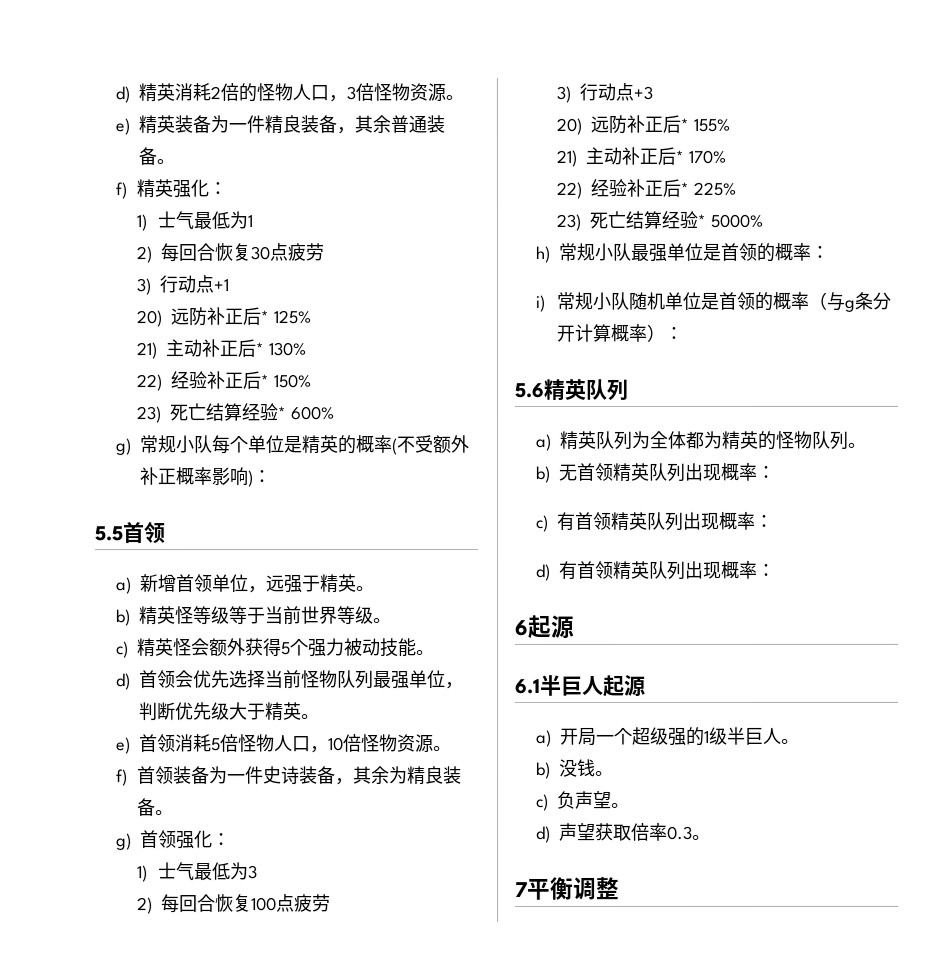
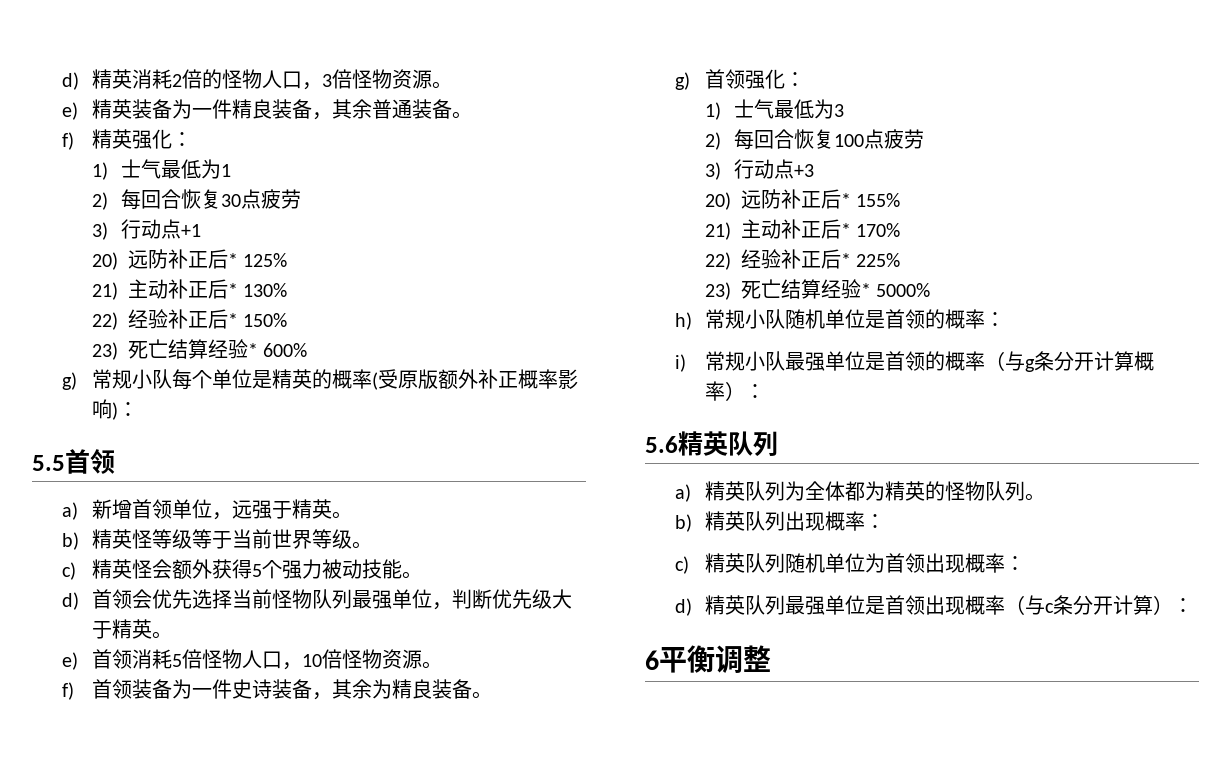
[395,435,433,454] 不受 -> [377,369,438,389] 受原版
[629,243,667,262] 最强 -> [784,309,825,329] 随机
[627,291,665,310] 随机 -> [784,352,825,371] 最强
[557,462,613,481] 无首领 -> (692, 523) none
[556,511,684,531] 有首领精英队列 -> [704,553,925,573] 精英队列随机单位为首领
[558,560,776,580] [515,614,575,639] [515,674,646,697] [535,726,800,747] [535,758,614,779] [535,790,630,811] [535,822,711,843] [515,881,528,897] 有首领精英队列出现概率： // 6起源 // 6.1半巨人起源 // a)开局一个超级强的1级半巨人。 // b)没钱。 // c)负声望。 // d)声望获取倍率0.3。 // 7 -> [704,595,1193,615] [645,650,659,670] 精英队列最强单位是首领出现概率（与c条分开计算）： // 6

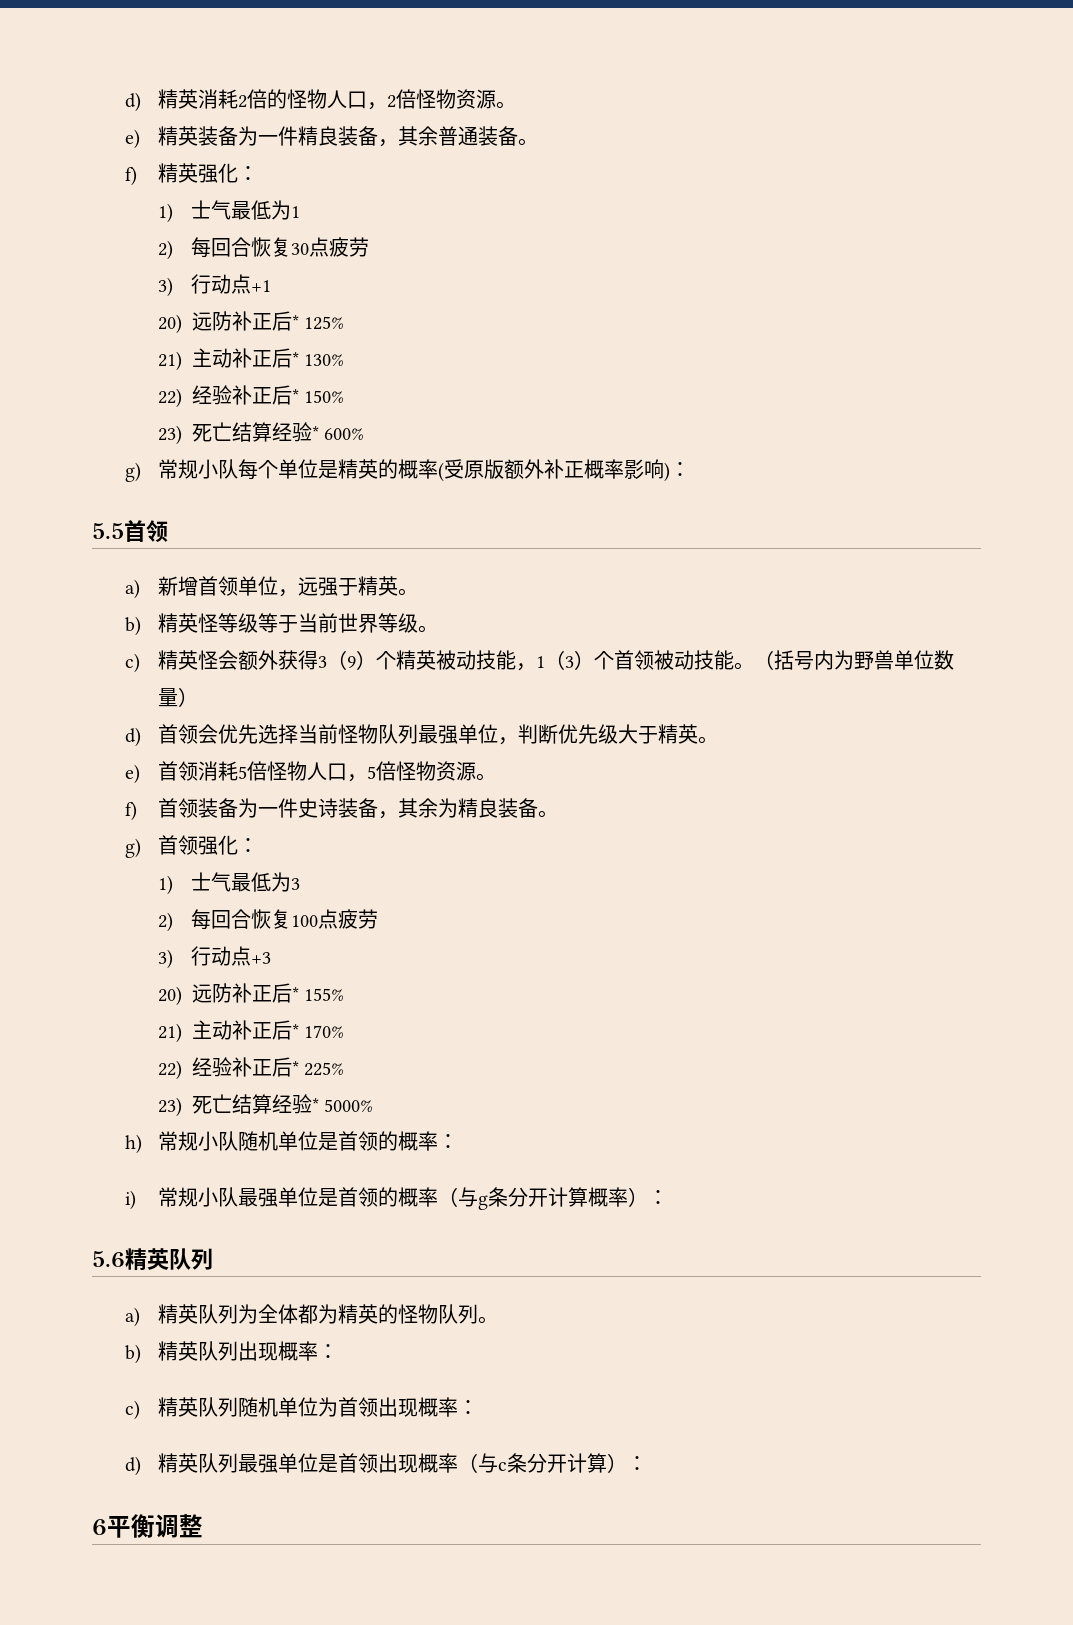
[321,74,332,87] 3 -> [386,95,396,108] 2
[251,559,422,579] 5个强力被动技能。 -> [317,650,954,671] [157,687,198,707] 3（9）个精英被动技能，1（3）个首领被动技能。（括号内为野兽单位数量）
[301,654,322,667] 10 -> [366,766,376,779] 5

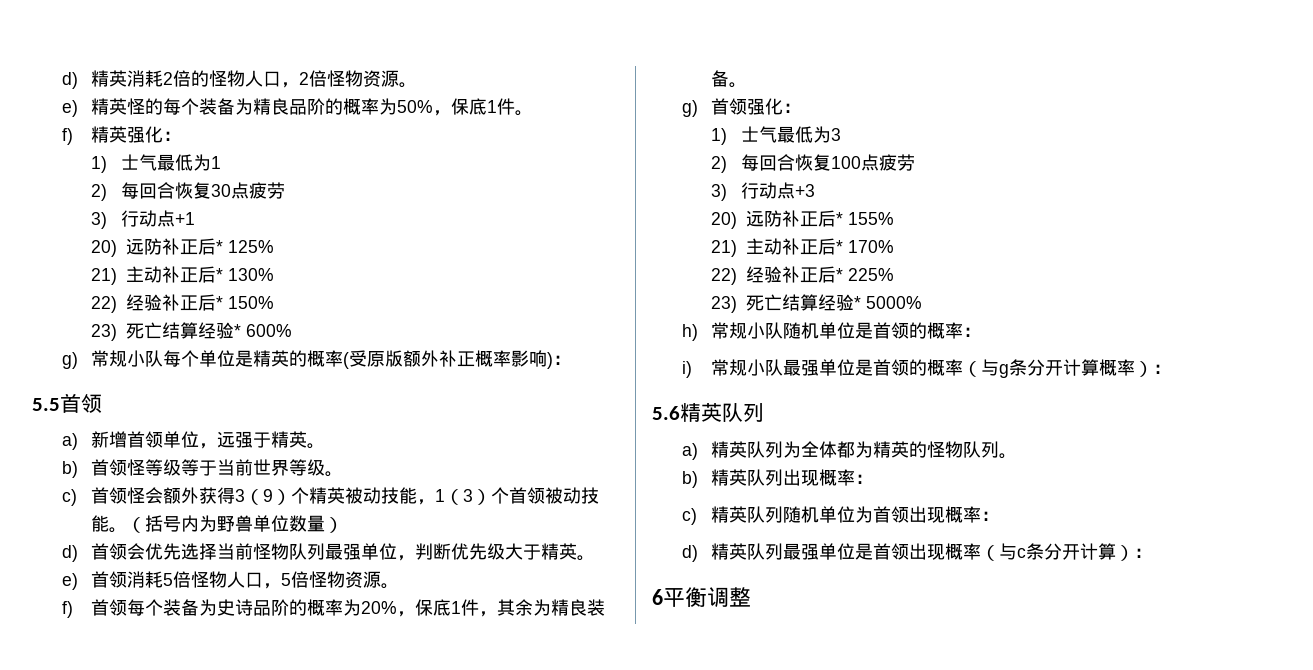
[197,126,518,147] 装备为一件精良装备，其余普通装备 -> [127,98,516,116] 怪的每个装备为精良品阶的概率为50%，保底1件
[157,613,198,633] 精英 -> [91,459,128,476] 首领
[157,650,198,670] 精英 -> [91,487,128,504] 首领
[197,798,378,818] 装备为一件史诗装备 -> [127,599,480,617] 每个装备为史诗品阶的概率为20%，保底1件

